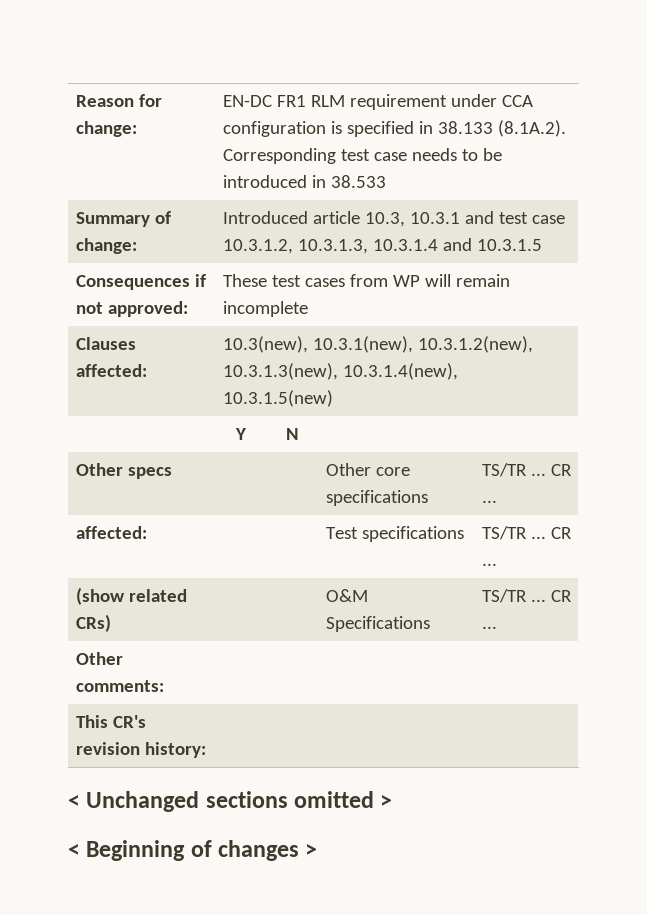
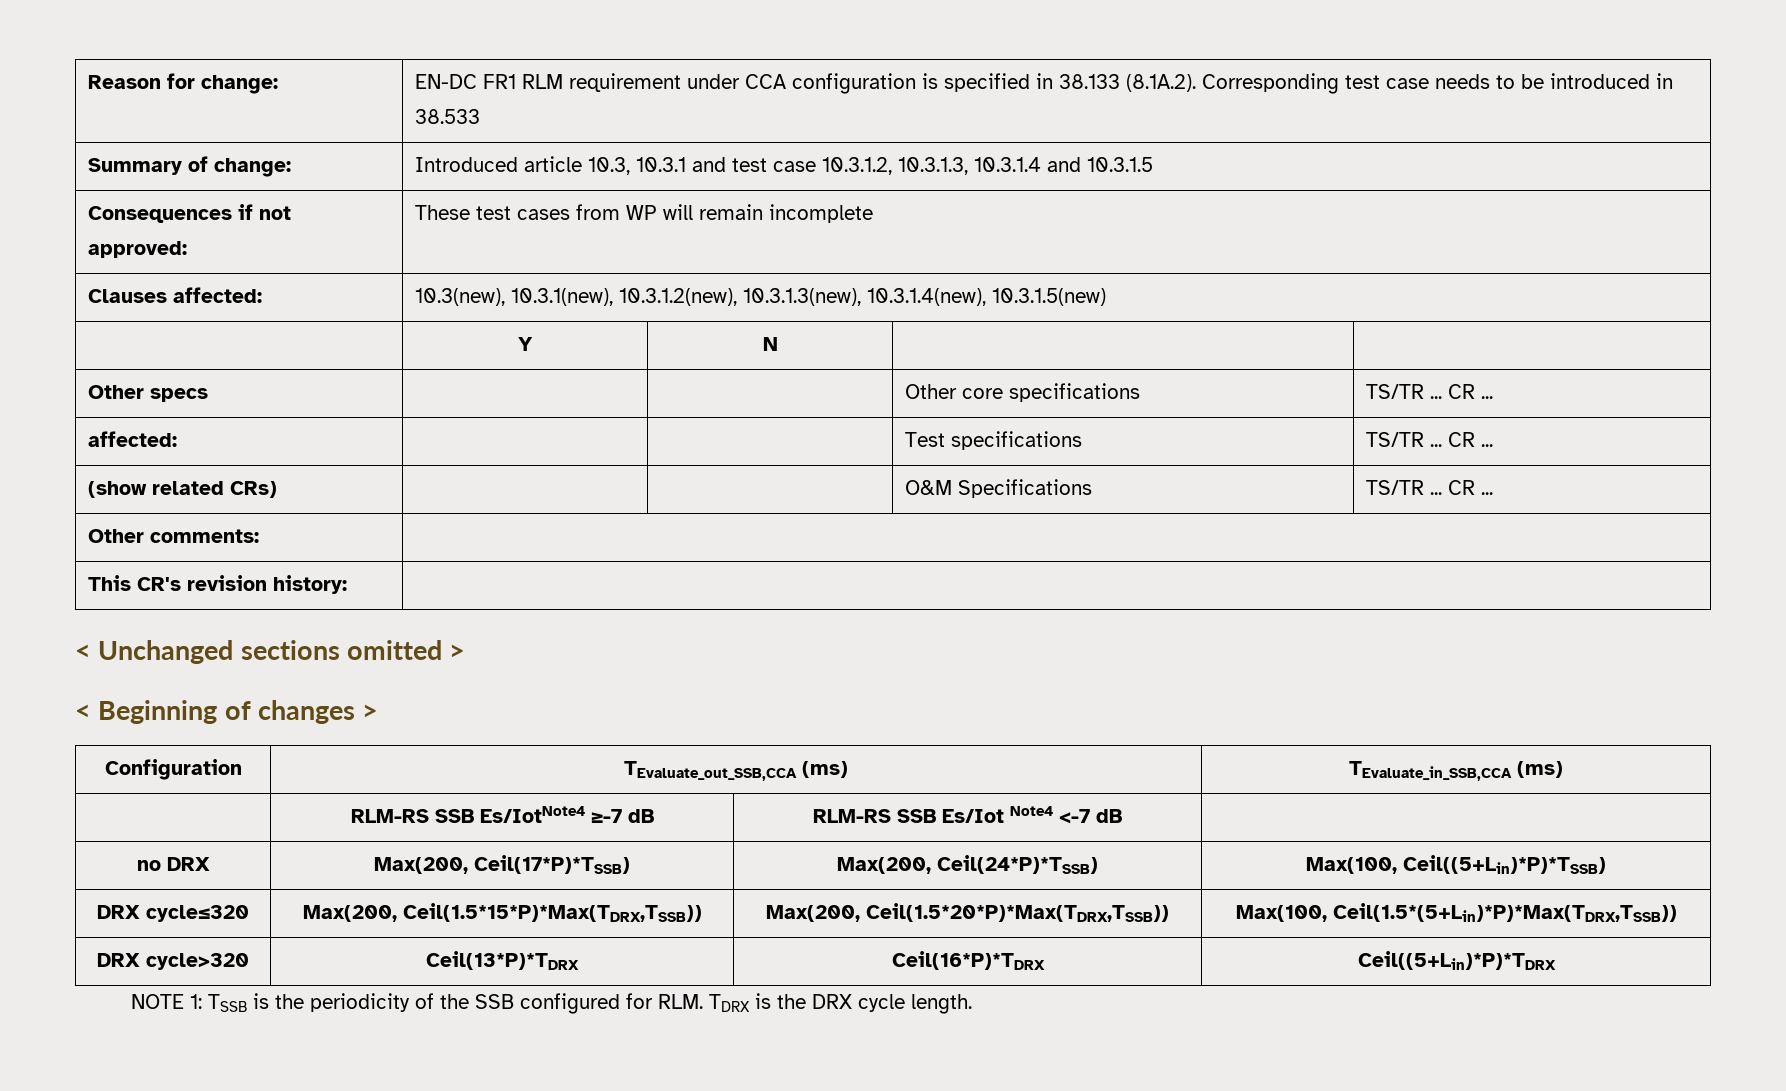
(318, 850) none -> [104,759,242,780] [624,761,848,781] [1349,761,1563,781] [350,806,654,823] [813,806,1122,824] [136,857,210,871] [374,855,630,874] [837,855,1098,874] [1306,855,1606,874] [97,905,249,922] [302,903,702,922] [766,903,1169,922] [1235,903,1677,922] [97,953,249,970] [426,951,579,970] [891,951,1045,970] [1357,951,1556,970] [130,993,972,1014] // Configuration | TEvaluate_out_SSB,CCA (ms) | TEvaluate_in_SSB,CCA (ms) // | RLM-RS SSB Es/IotNote4 ≥-7 dB | RLM-RS SSB Es/Iot Note4 <-7 dB | // no DRX | Max(200, Ceil(17*P)*TSSB) | Max(200, Ceil(24*P)*TSSB) | Max(100, Ceil((5+Lin)*P)*TSSB) // DRX cycle≤320 | Max(200, Ceil(1.5*15*P)*Max(TDRX,TSSB)) | Max(200, Ceil(1.5*20*P)*Max(TDRX,TSSB)) | Max(100, Ceil(1.5*(5+Lin)*P)*Max(TDRX,TSSB)) // DRX cycle>320 | Ceil(13*P)*TDRX | Ceil(16*P)*TDRX | Ceil((5+Lin)*P)*TDRX // NOTE 1: TSSB is the periodicity of the SSB configured for RLM. TDRX is the DRX cycle length.

